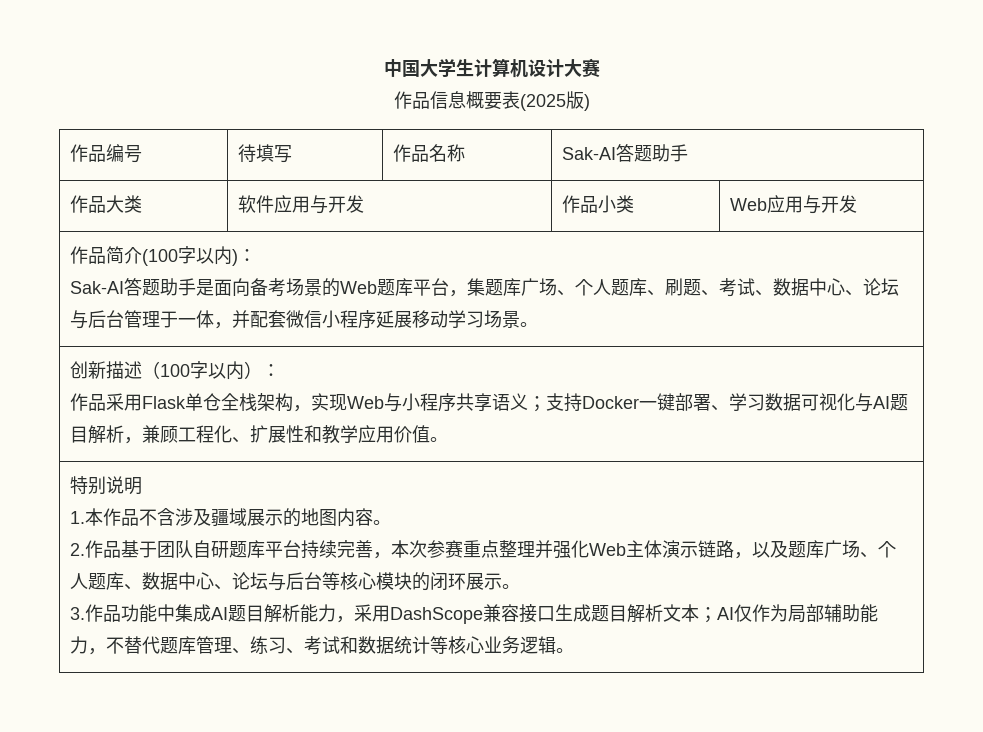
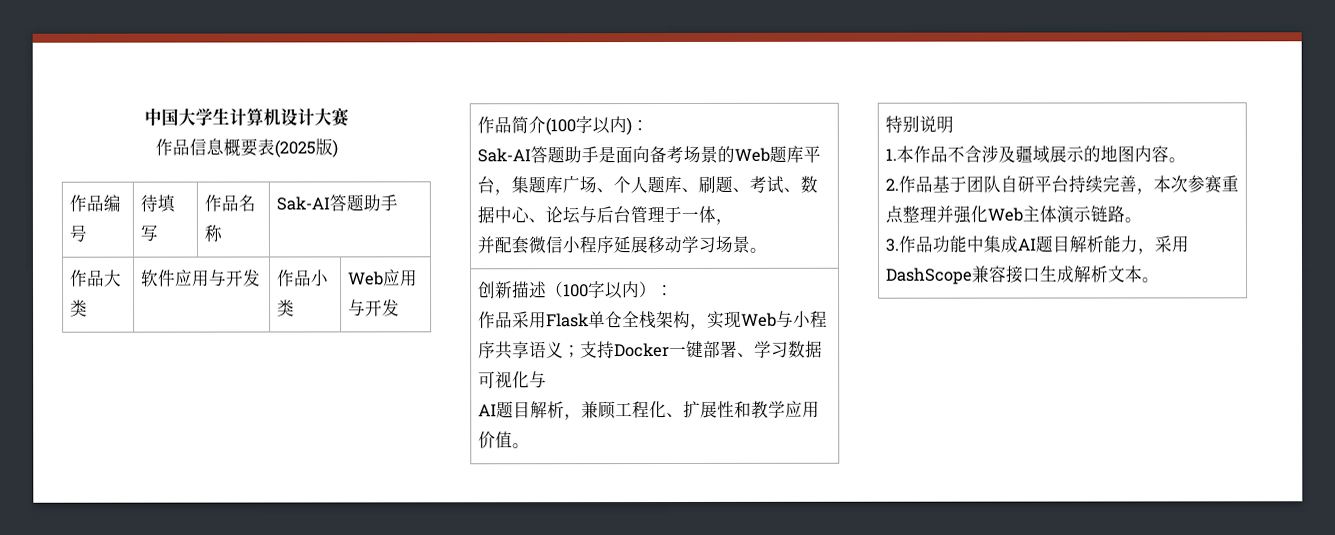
(233, 325) none -> (733, 221) //
(874, 402) none -> (547, 380) //
[229,540,266,558] 题库 -> (1035, 184) none
[734,540,897,559] [70,572,503,591] ，以及题库广场、个人题库、数据中心、论坛与后台等核心模块的闭环展示 -> (1125, 214) none
[591,605,628,622] 题目 -> (1075, 274) none
[699,604,879,623] [70,636,557,655] ；AI仅作为局部辅助能力，不替代题库管理、练习、考试和数据统计等核心业务逻辑 -> (1143, 274) none

